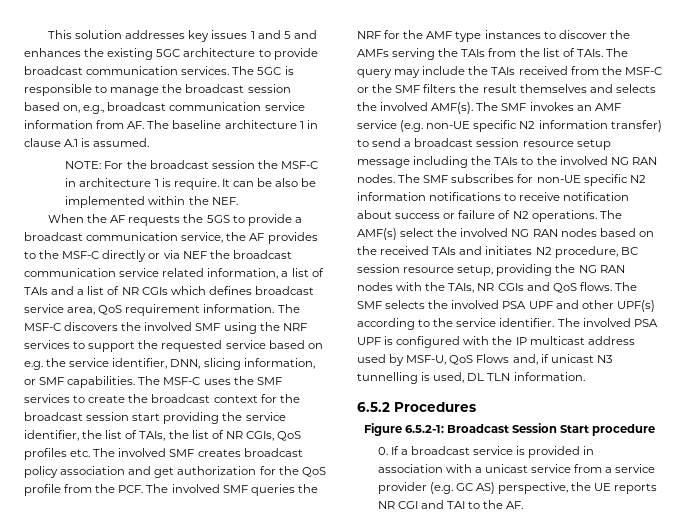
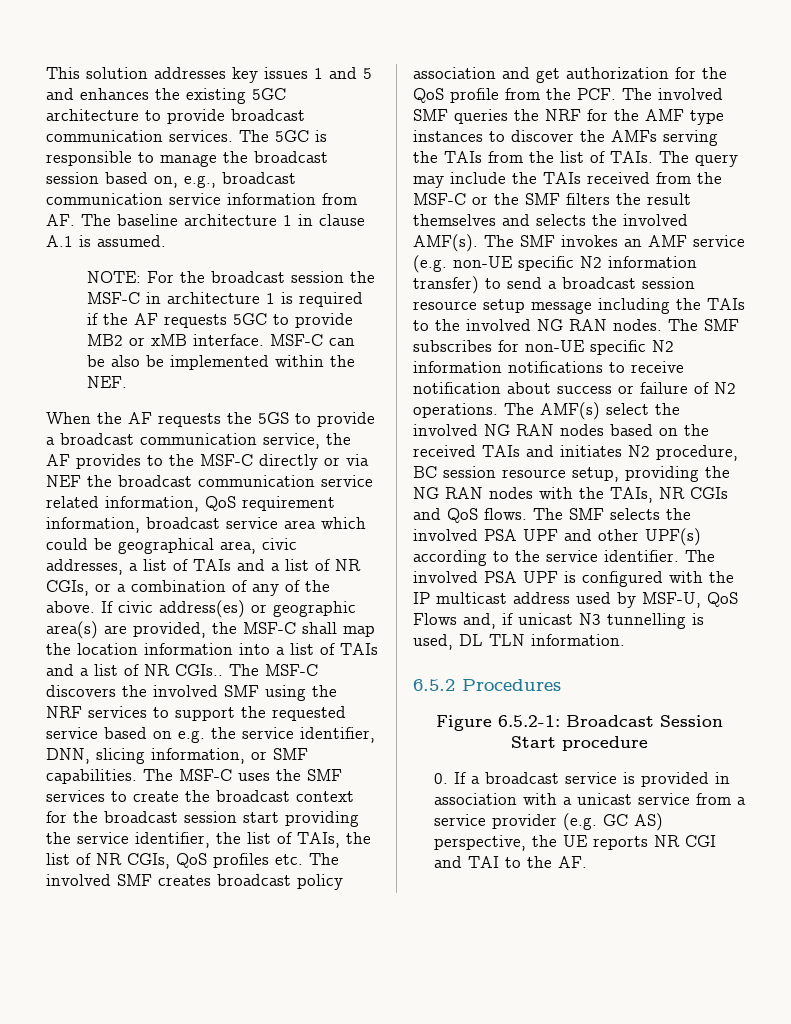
[173,178,230,190] require. It -> [299,292,364,307] [87,313,354,328] [87,334,324,346] required if the AF requests 5GC to provide MB2 or xMB interface. MSF-C
[281,268,324,277] [24,286,314,295] [24,304,275,316] a list of TAIs and a list of NR CGIs which defines broadcast service area, QoS requirement information. -> [205,496,335,511] [46,517,366,533] [46,538,297,554] [46,559,361,575] [46,580,330,596] [46,600,356,618] [46,621,375,639] [46,643,378,655] [46,664,223,676] QoS requirement information, broadcast service area which could be geographical area, civic addresses, a list of TAIs and a list of NR CGIs, or a combination of any of the above. If civic address(es) or geographic area(s) are provided, the MSF-C shall map the location information into a list of TAIs and a list of NR CGIs..

